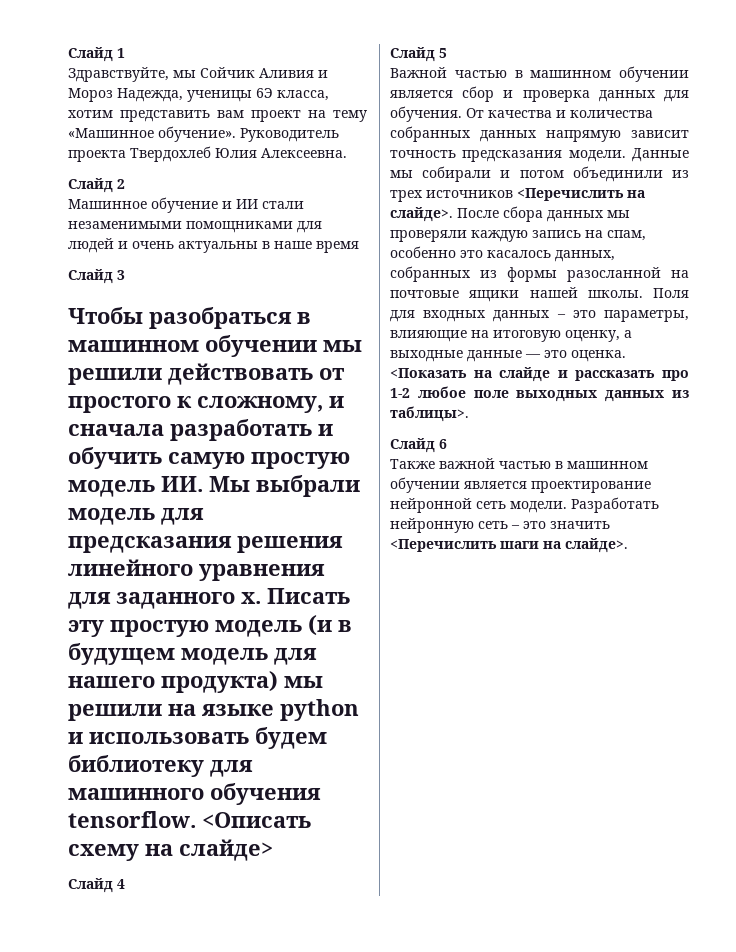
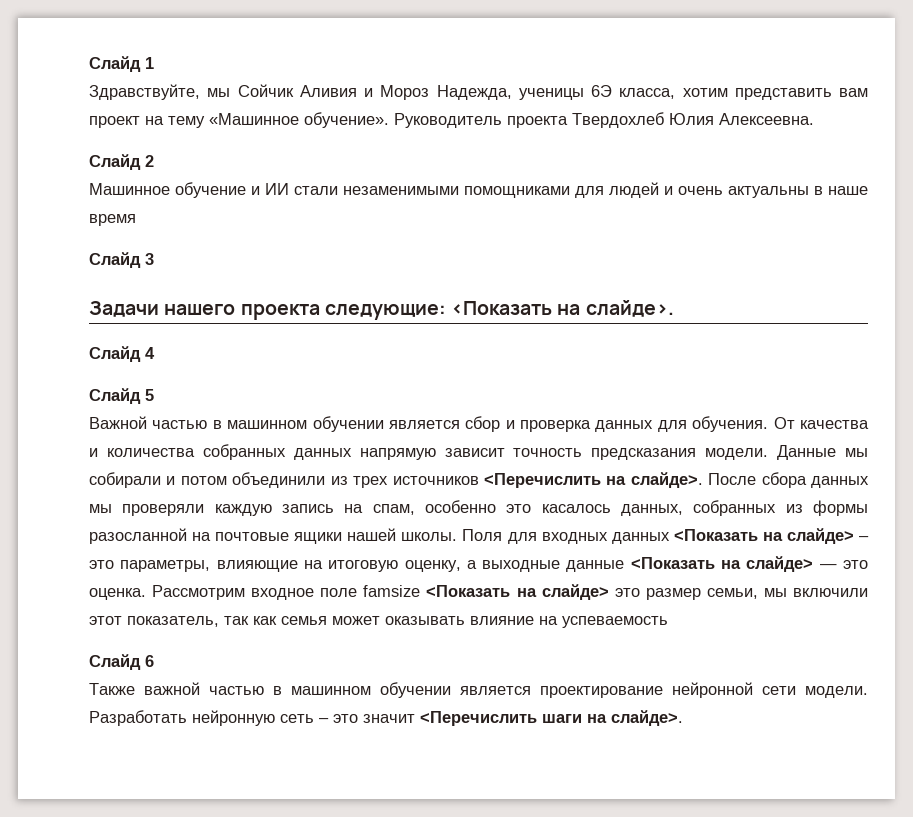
[68,307,311,329] [68,335,362,357] [68,363,345,385] [68,396,344,413] [68,419,333,441] [68,447,350,469] [68,475,360,497] [68,508,204,525] [68,536,343,553] [68,559,325,581] [68,588,350,609] [68,615,352,637] [68,643,317,665] [68,671,323,693] [68,699,359,721] [68,727,327,749] [68,755,253,777] [68,783,321,805] [68,811,311,828] [68,839,273,861] Чтобы разобраться в машинном обучении мы решили действовать от простого к сложному, и сначала разработать и обучить самую простую модель ИИ. Мы выбрали модель для предсказания решения линейного уравнения для заданного x. Писать эту простую модель (и в будущем модель для нашего продукта) мы решили на языке python и использовать будем библиотеку для машинного обучения tensorflow. <Описать схему на слайде> -> [89,300,674,320] Задачи нашего проекта следующие: <Показать на слайде>.
(551, 316) none -> [673,528,854,544] <Показать на слайде>
[525,350,626,362] [390,367,689,382] [390,386,689,402] [390,406,469,422] — это оценка. <Показать на слайде и рассказать про 1-2 любое поле выходных данных из таблицы>. -> [630,556,868,572] [89,584,869,600] [89,616,668,628] <Показать на слайде> — это оценка. Рассмотрим входное поле famsize <Показать на слайде> это размер семьи, мы включили этот показатель, так как семья может оказывать влияние на успеваемость
[476,501,506,509] сеть -> [762,686,796,695] сети
[550,521,610,529] значить -> [363,714,415,723] значит

